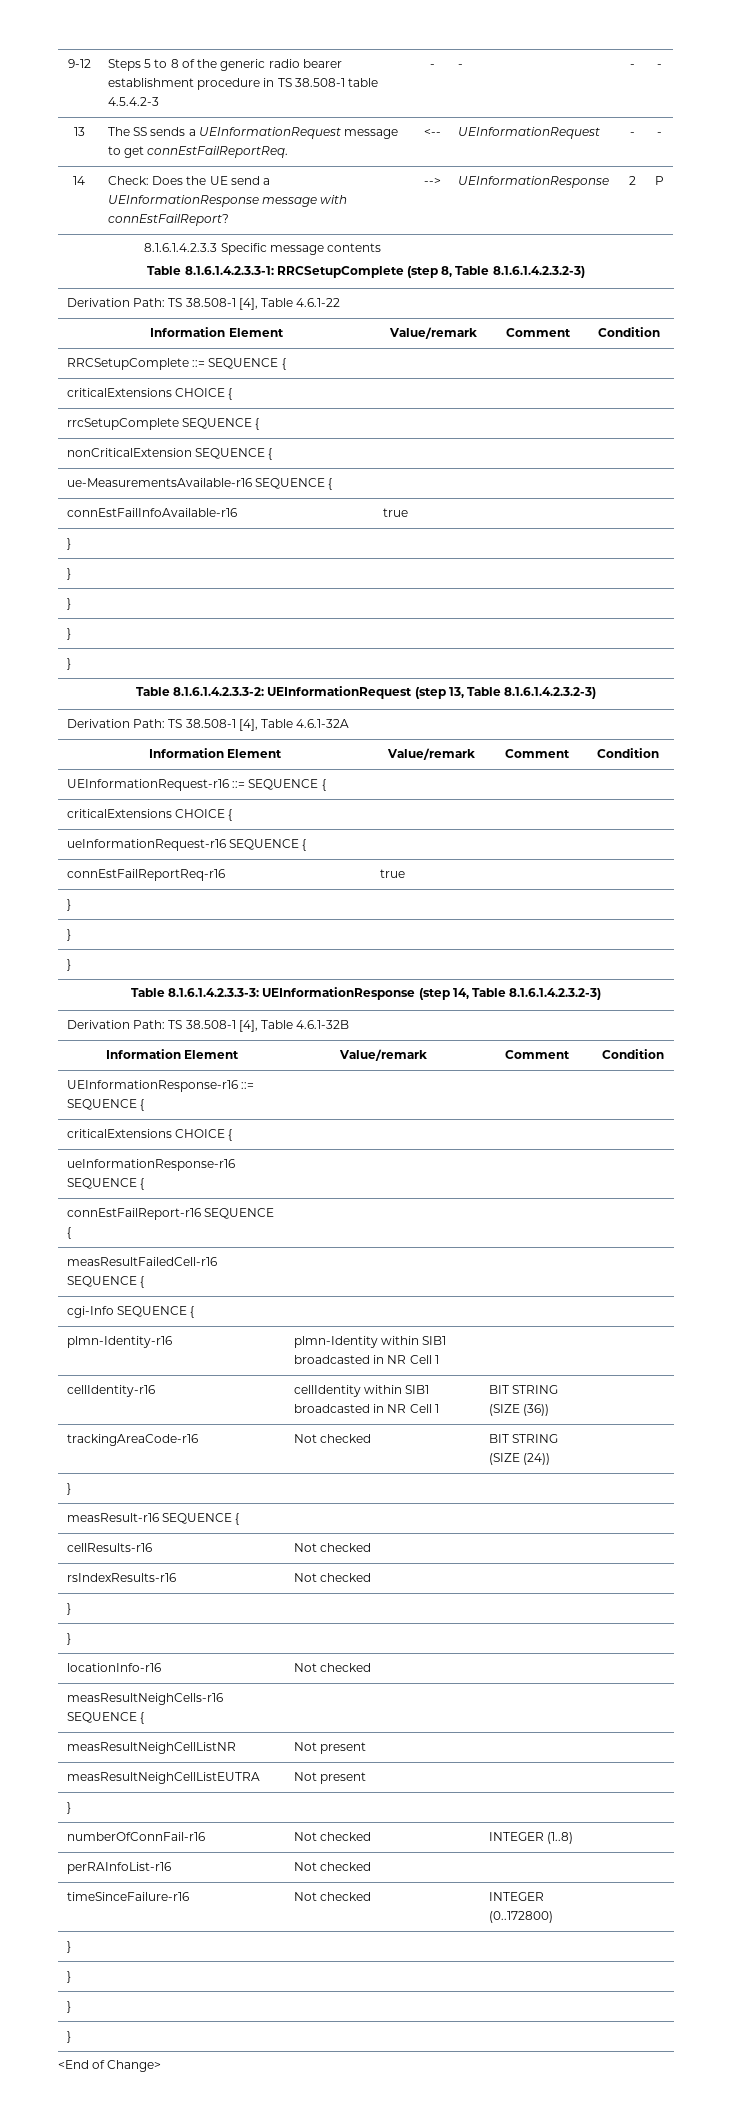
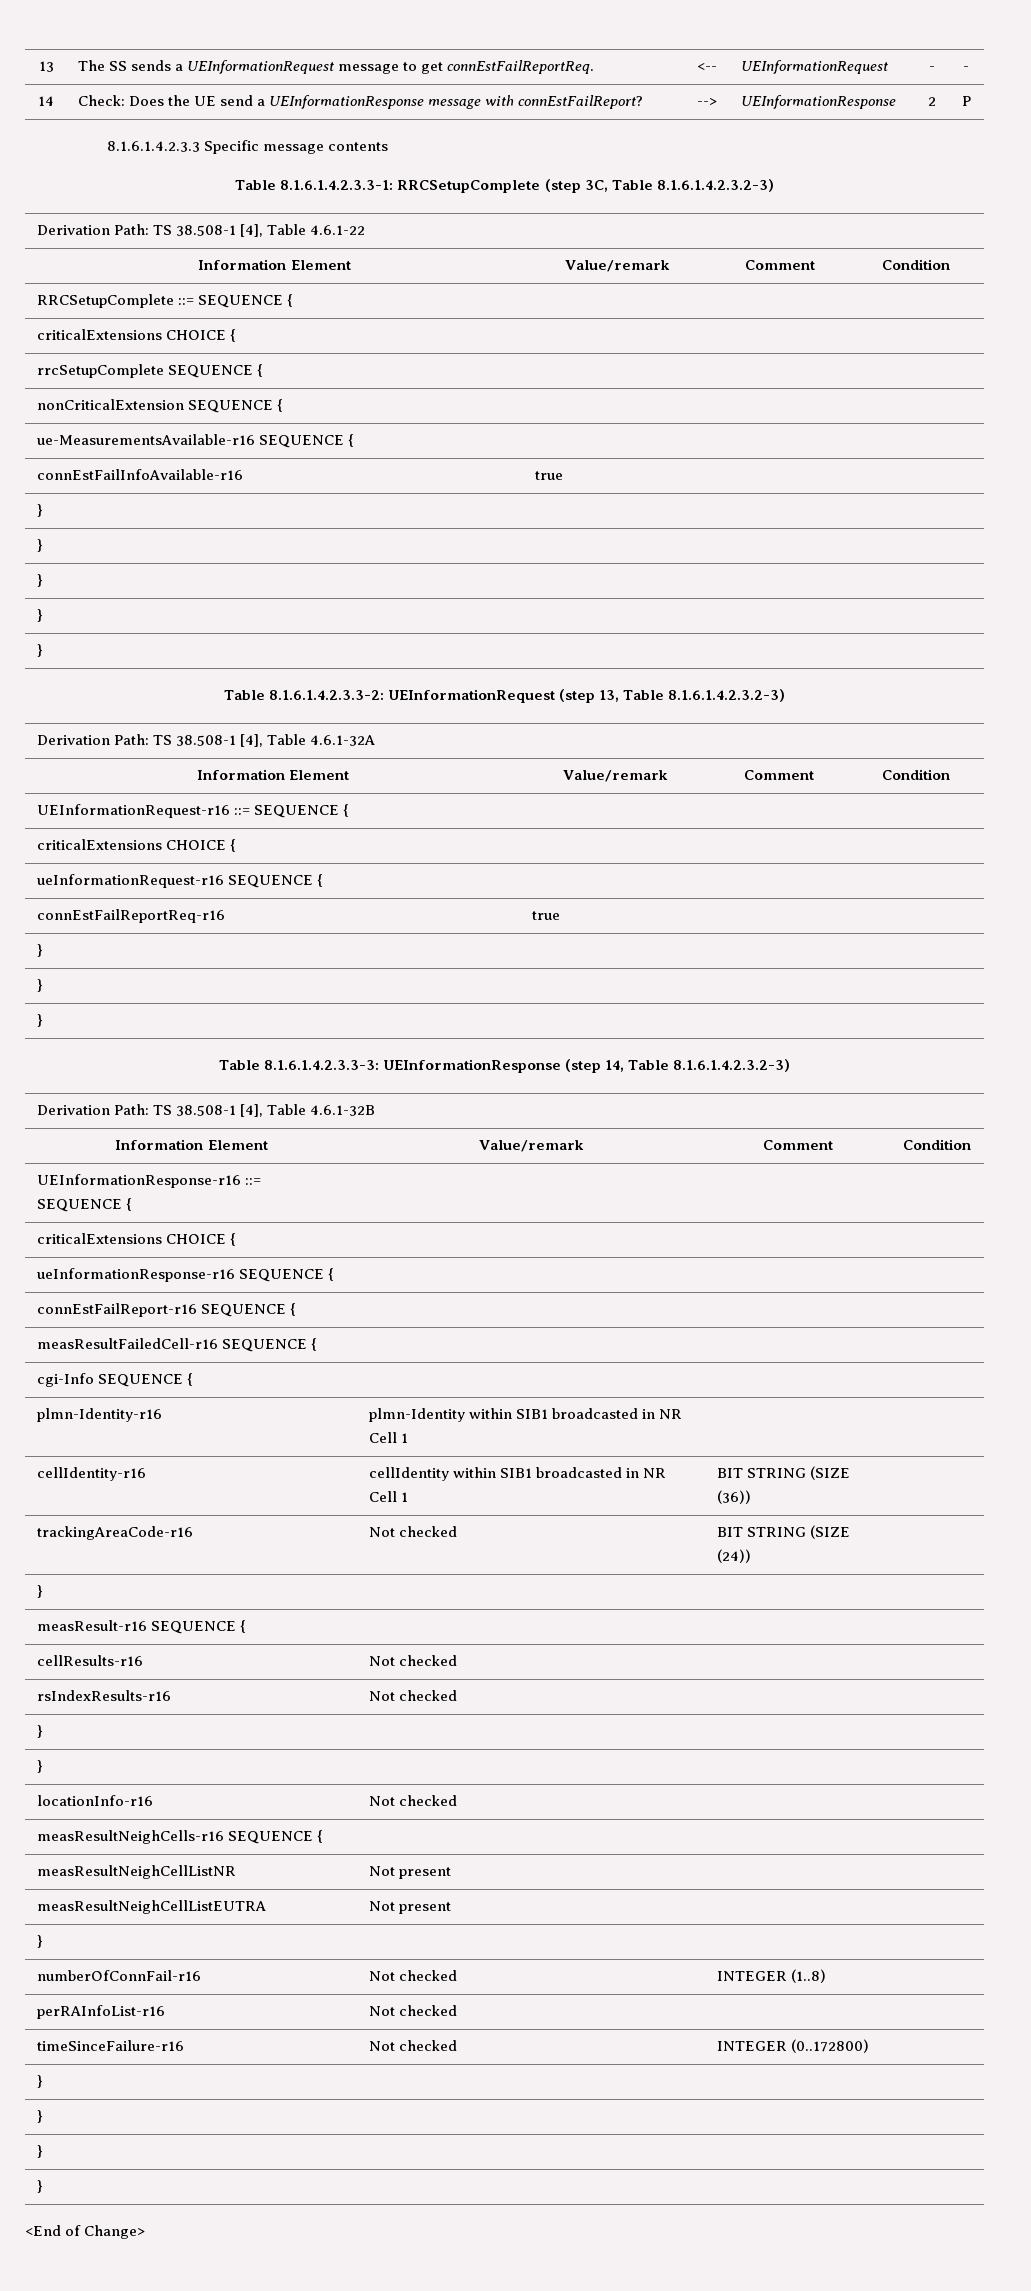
[67,59,91,68] [107,59,342,71] [107,78,379,90] [107,97,159,106] [429,64,435,68] [457,64,463,68] [630,64,635,68] [656,64,662,68] 9-12 | Steps 5 to 8 of the generic radio bearer establishment procedure in TS 38.508-1 table 4.5.4.2-3 | - | - | - | - // -> (38, 66) none
[441,266,453,277] 8, -> [584,180,608,192] 3C,

